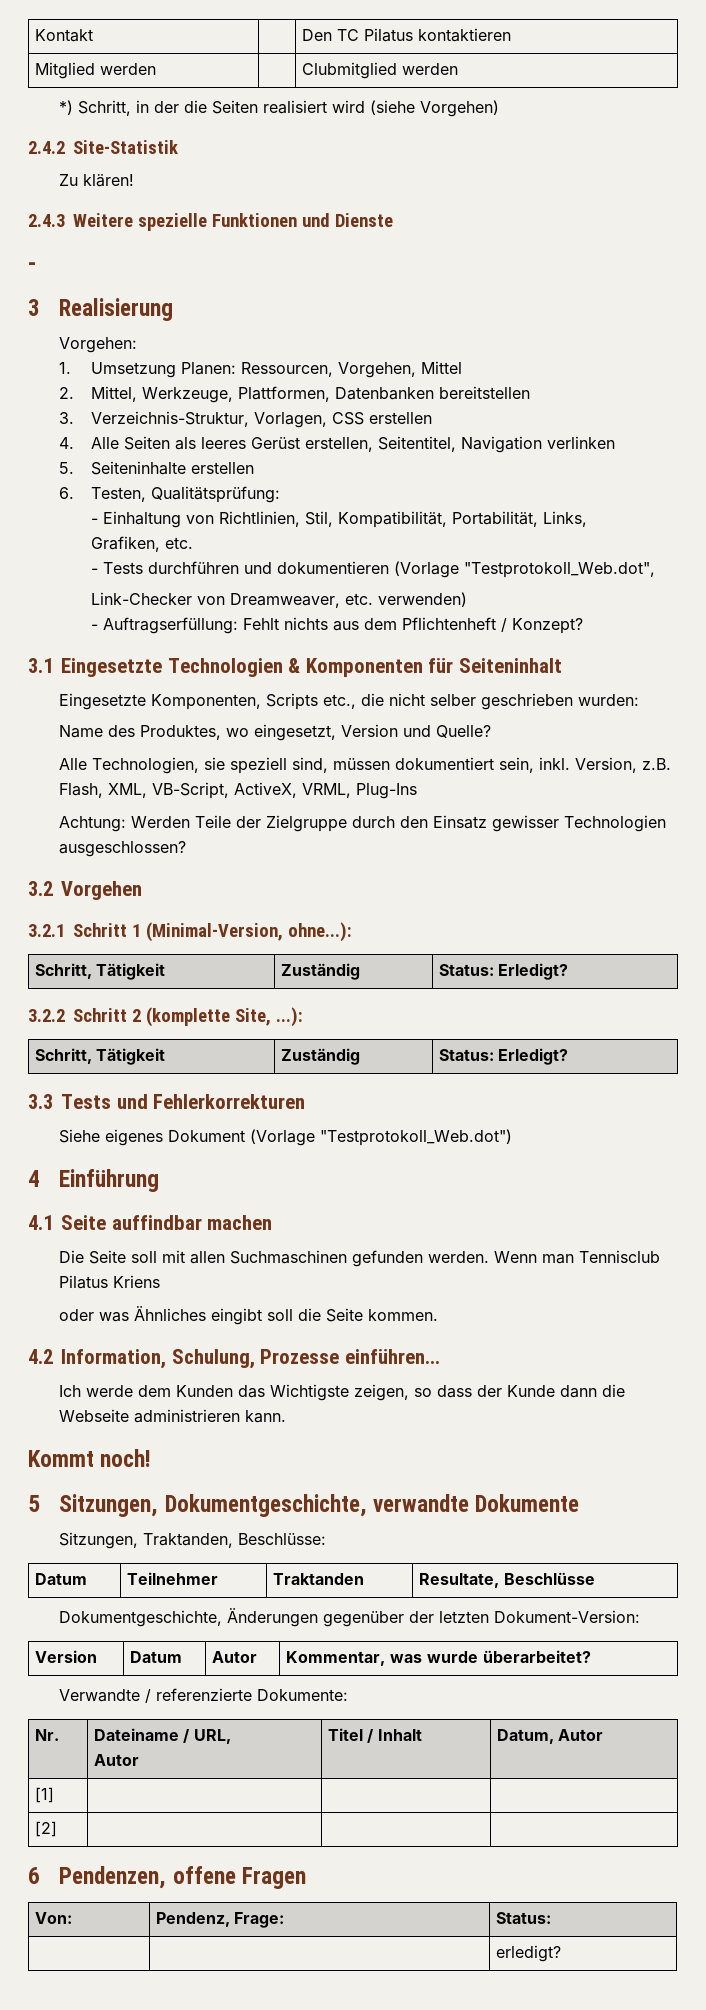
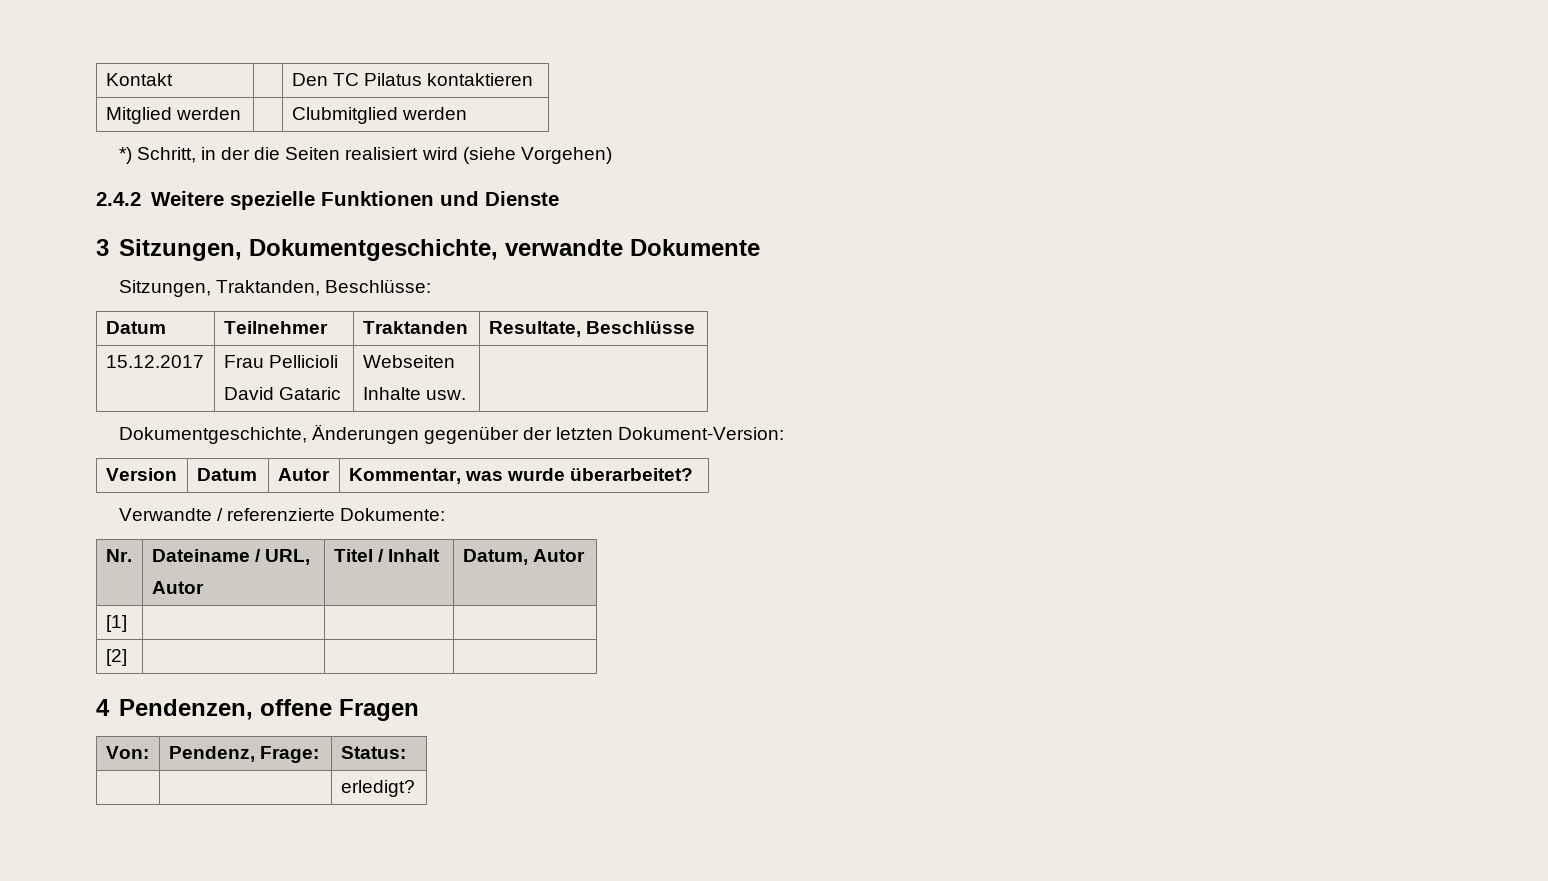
[73,140,178,154] [59,174,135,187] [28,214,65,227] Site-Statistik // Zu klären! // 2.4.3 -> (141, 199) none
[28,262,36,271] [28,298,174,321] [59,337,138,353] [59,361,462,378] [59,386,530,403] [59,411,432,428] [59,436,615,453] [59,461,254,475] [59,486,280,503] [90,511,587,528] [90,536,193,552] [90,561,655,578] [90,592,467,608] [90,617,583,634] [28,658,562,677] [59,693,640,710] [59,724,492,741] [59,757,672,774] [59,782,418,799] [59,815,667,832] [59,841,187,857] [28,881,142,900] [28,922,352,942] [34,963,166,980] [280,963,360,980] [438,963,569,980] [28,1007,303,1027] [34,1048,166,1065] [280,1048,360,1065] [438,1048,569,1065] [28,1094,306,1109] [59,1129,513,1146] [28,1169,160,1192] [28,1215,273,1230] [59,1250,661,1267] [59,1275,161,1289] [59,1306,439,1325] [28,1349,440,1369] [59,1384,626,1401] [59,1409,287,1423] [28,1449,152,1467] [28,1495,40,1512] - // 3 Realisierung // Vorgehen: // 1. Umsetzung Planen: Ressourcen, Vorgehen, Mittel // 2. Mittel, Werkzeuge, Plattformen, Datenbanken bereitstellen // 3. Verzeichnis-Struktur, Vorlagen, CSS erstellen // 4. Alle Seiten als leeres Gerüst erstellen, Seitentitel, Navigation verlinken // 5. Seiteninhalte erstellen // 6. Testen, Qualitätsprüfung: // - Einhaltung von Richtlinien, Stil, Kompatibilität, Portabilität, Links, // Grafiken, etc. // - Tests durchführen und dokumentieren (Vorlage "Testprotokoll_Web.dot", // Link-Checker von Dreamweaver, etc. verwenden) // - Auftragserfüllung: Fehlt nichts aus dem Pflichtenheft / Konzept? // 3.1 Eingesetzte Technologien & Komponenten für Seiteninhalt // Eingesetzte Komponenten, Scripts etc., die nicht selber geschrieben wurden: // Name des Produktes, wo eingesetzt, Version und Quelle? // Alle Technologien, sie speziell sind, müssen dokumentiert sein, inkl. Version, z.B. Flash, XML, VB-Script, ActiveX, VRML, Plug-Ins // Achtung: Werden Teile der Zielgruppe durch den Einsatz gewisser Technologien ausgeschlossen? // 3.2 Vorgehen // 3.2.1 Schritt 1 (Minimal-Version, ohne...): // Schritt, Tätigkeit | Zuständig | Status: Erledigt? // 3.2.2 Schritt 2 (komplette Site, ...): // Schritt, Tätigkeit | Zuständig | Status: Erledigt? // 3.3 Tests und Fehlerkorrekturen // Siehe eigenes Dokument (Vorlage "Testprotokoll_Web.dot") // 4 Einführung // 4.1 Seite auffindbar machen // Die Seite soll mit allen Suchmaschinen gefunden werden. Wenn man Tennisclub Pilatus Kriens // oder was Ähnliches eingibt soll die Seite kommen. // 4.2 Information, Schulung, Prozesse einführen... // Ich werde dem Kunden das Wichtigste zeigen, so dass der Kunde dann die Webseite administrieren kann. // Kommt noch! // 5 -> [96,239,109,256] 3
(595, 1578) none -> [105,355,204,368] [223,355,338,368] [223,387,341,400] [362,355,455,368] [362,387,466,400] // 15.12.2017 | Frau Pellicioli // David Gataric | Webseiten // Inhalte usw. |
[28,1867,40,1884] 6 -> [96,699,110,716] 4

